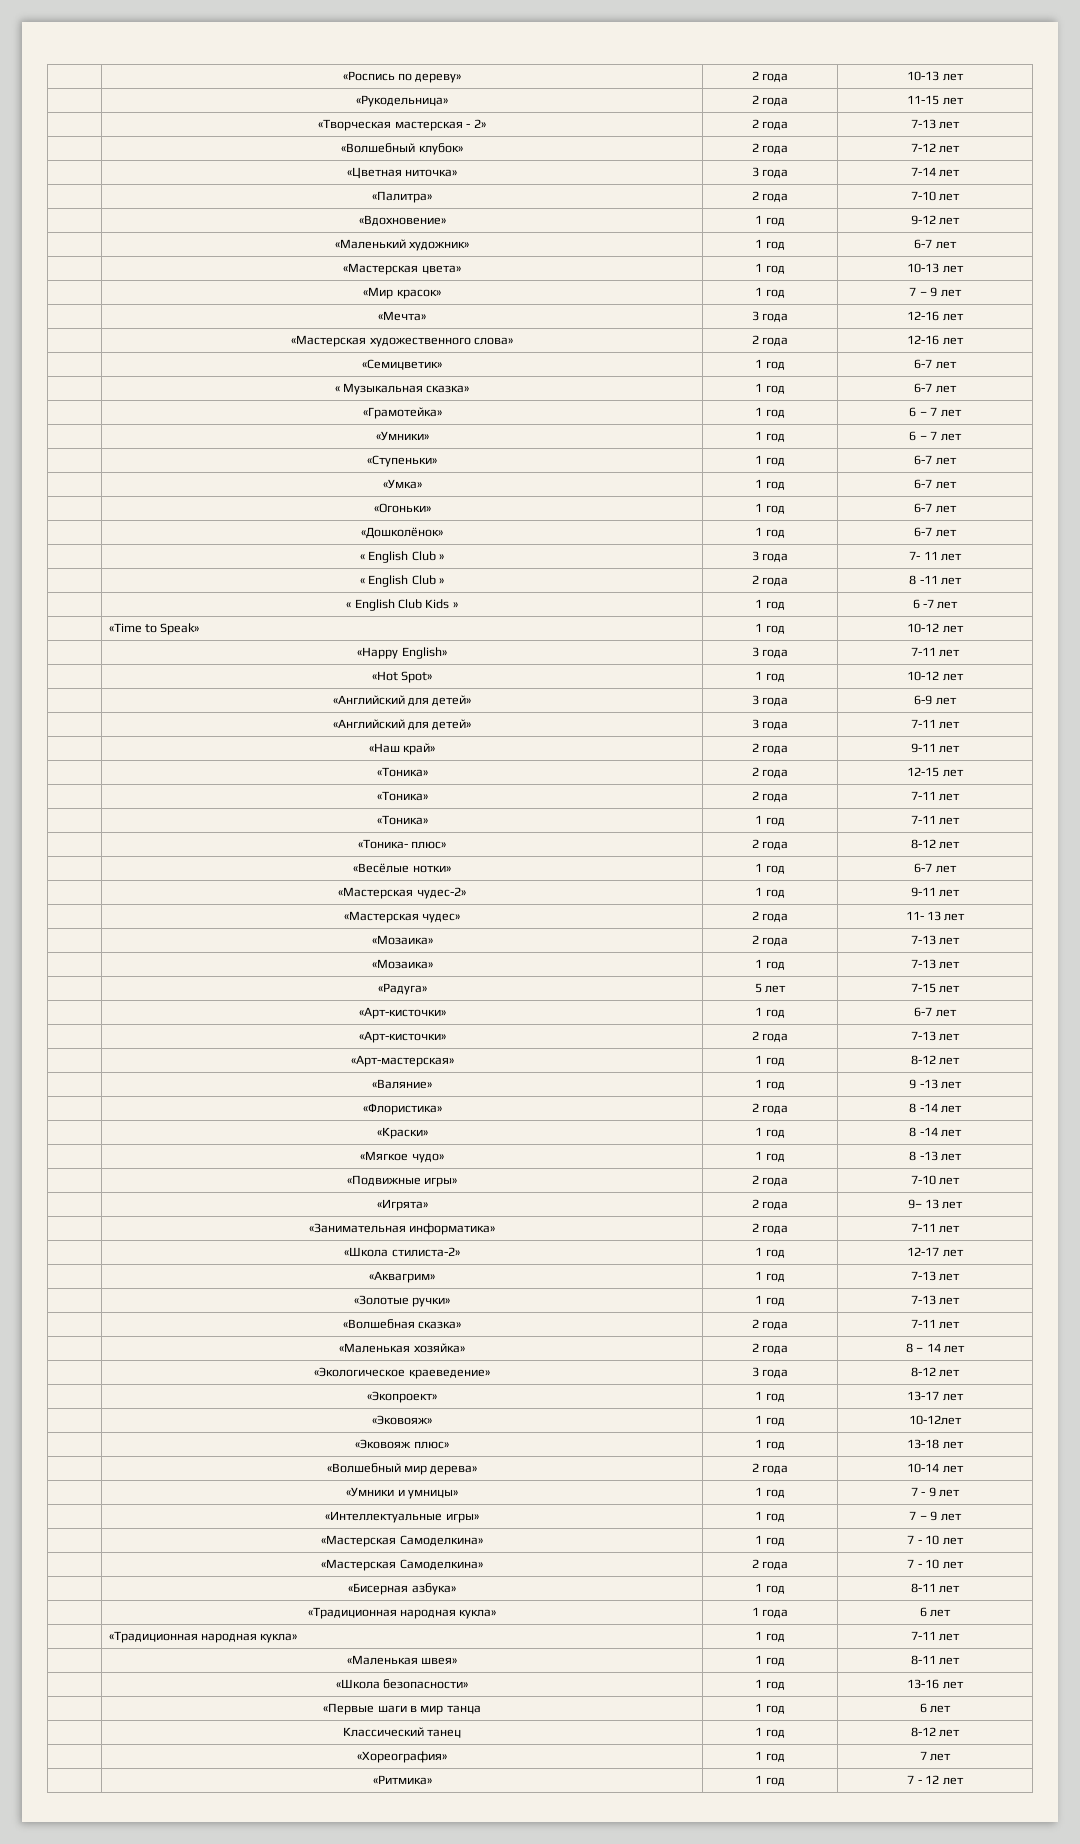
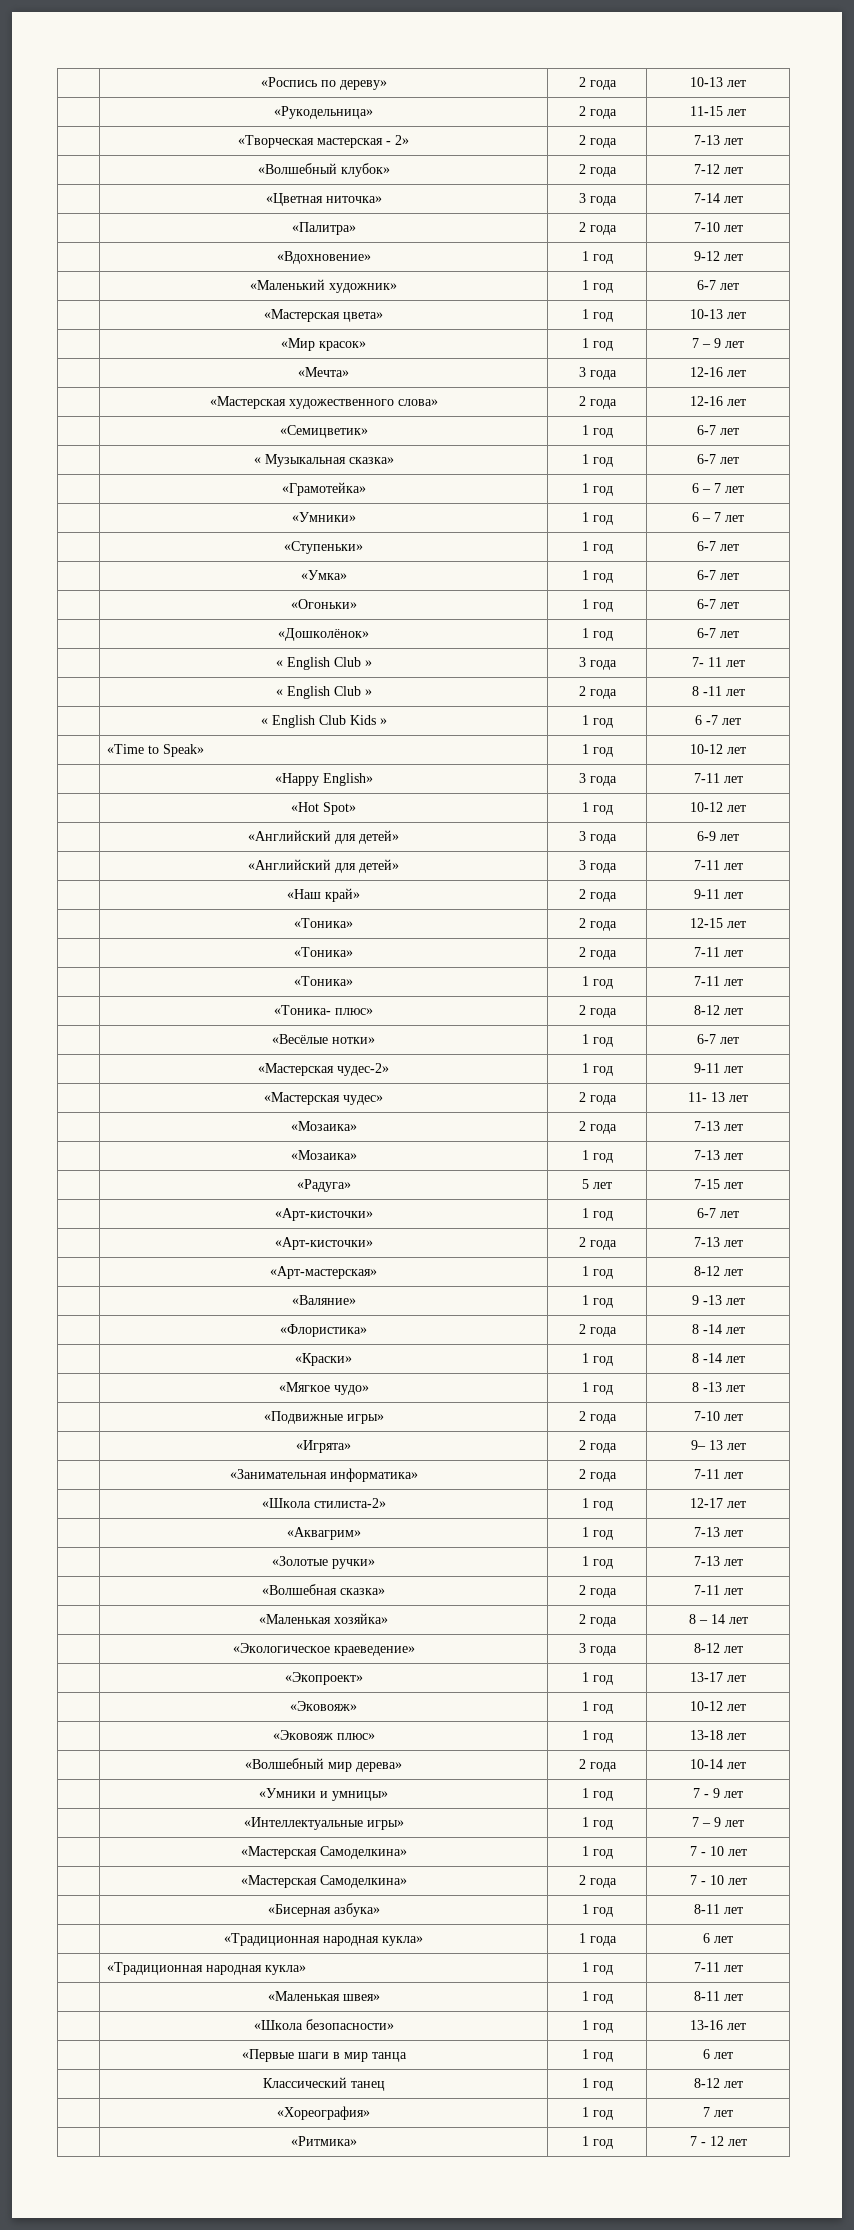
[908,1415,962,1425] 10-12лет -> [690,1701,746,1711] 10-12 лет

